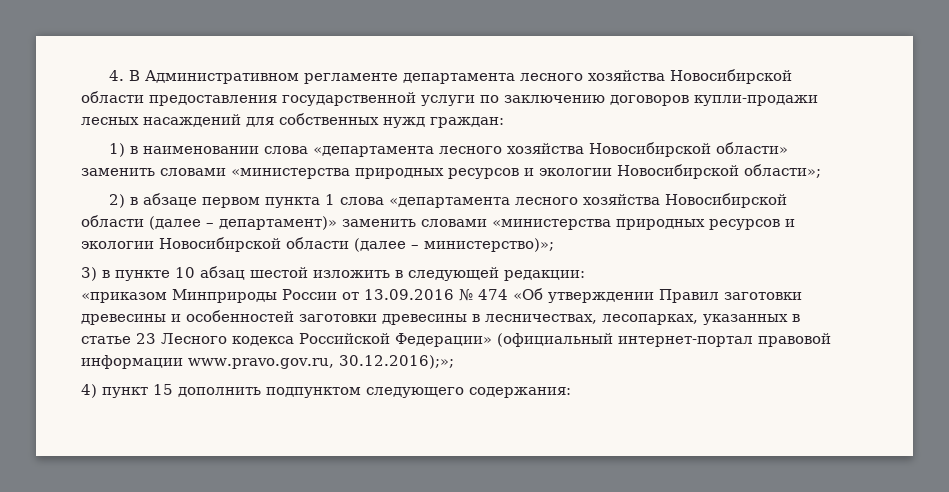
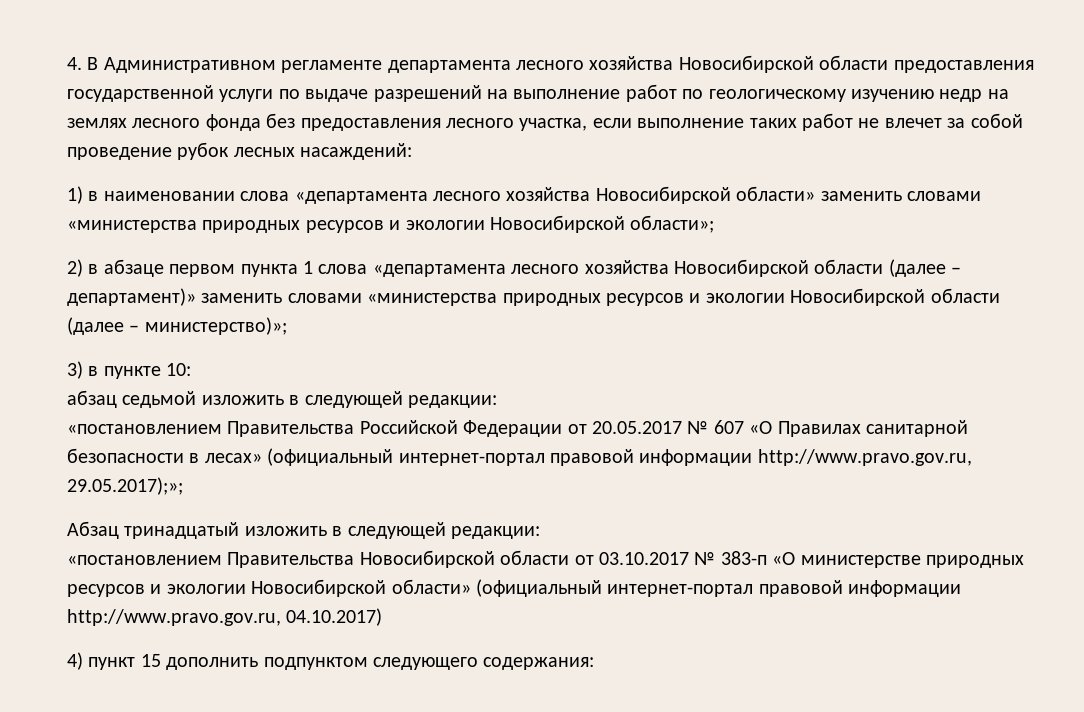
[504,95,818,106] [81,113,504,128] заключению договоров купли-продажи лесных насаждений для собственных нужд граждан: -> [305,84,1009,102] [67,113,1023,131] [67,142,413,160] выдаче разрешений на выполнение работ по геологическому изучению недр на землях лесного фонда без предоставления лесного участка, если выполнение таких работ не влечет за собой проведение рубок лесных насаждений:
[175,266,585,281] [81,288,802,303] [81,310,800,325] [81,333,831,347] [81,355,454,369] 10 абзац шестой изложить в следующей редакции: // «приказом Минприроды России от 13.09.2016 № 474 «Об утверждении Правил заготовки древесины и особенностей заготовки древесины в лесничествах, лесопарках, указанных в статье 23 Лесного кодекса Российской Федерации» (официальный интернет-портал правовой информации www.pravo.gov.ru, 30.12.2016);»; -> [166,363,192,376] [67,390,497,408] [67,420,968,437] [67,448,972,466] [67,477,183,495] [67,521,540,539] [67,550,1024,568] [67,579,962,597] [67,608,383,626] 10: // абзац седьмой изложить в следующей редакции: // «постановлением Правительства Российской Федерации от 20.05.2017 № 607 «О Правилах санитарной безопасности в лесах» (официальный интернет-портал правовой информации http://www.pravo.gov.ru, 29.05.2017);»; // Абзац тринадцатый изложить в следующей редакции: // «постановлением Правительства Новосибирской области от 03.10.2017 № 383-п «О министерстве природных ресурсов и экологии Новосибирской области» (официальный интернет-портал правовой информации http://www.pravo.gov.ru, 04.10.2017)

